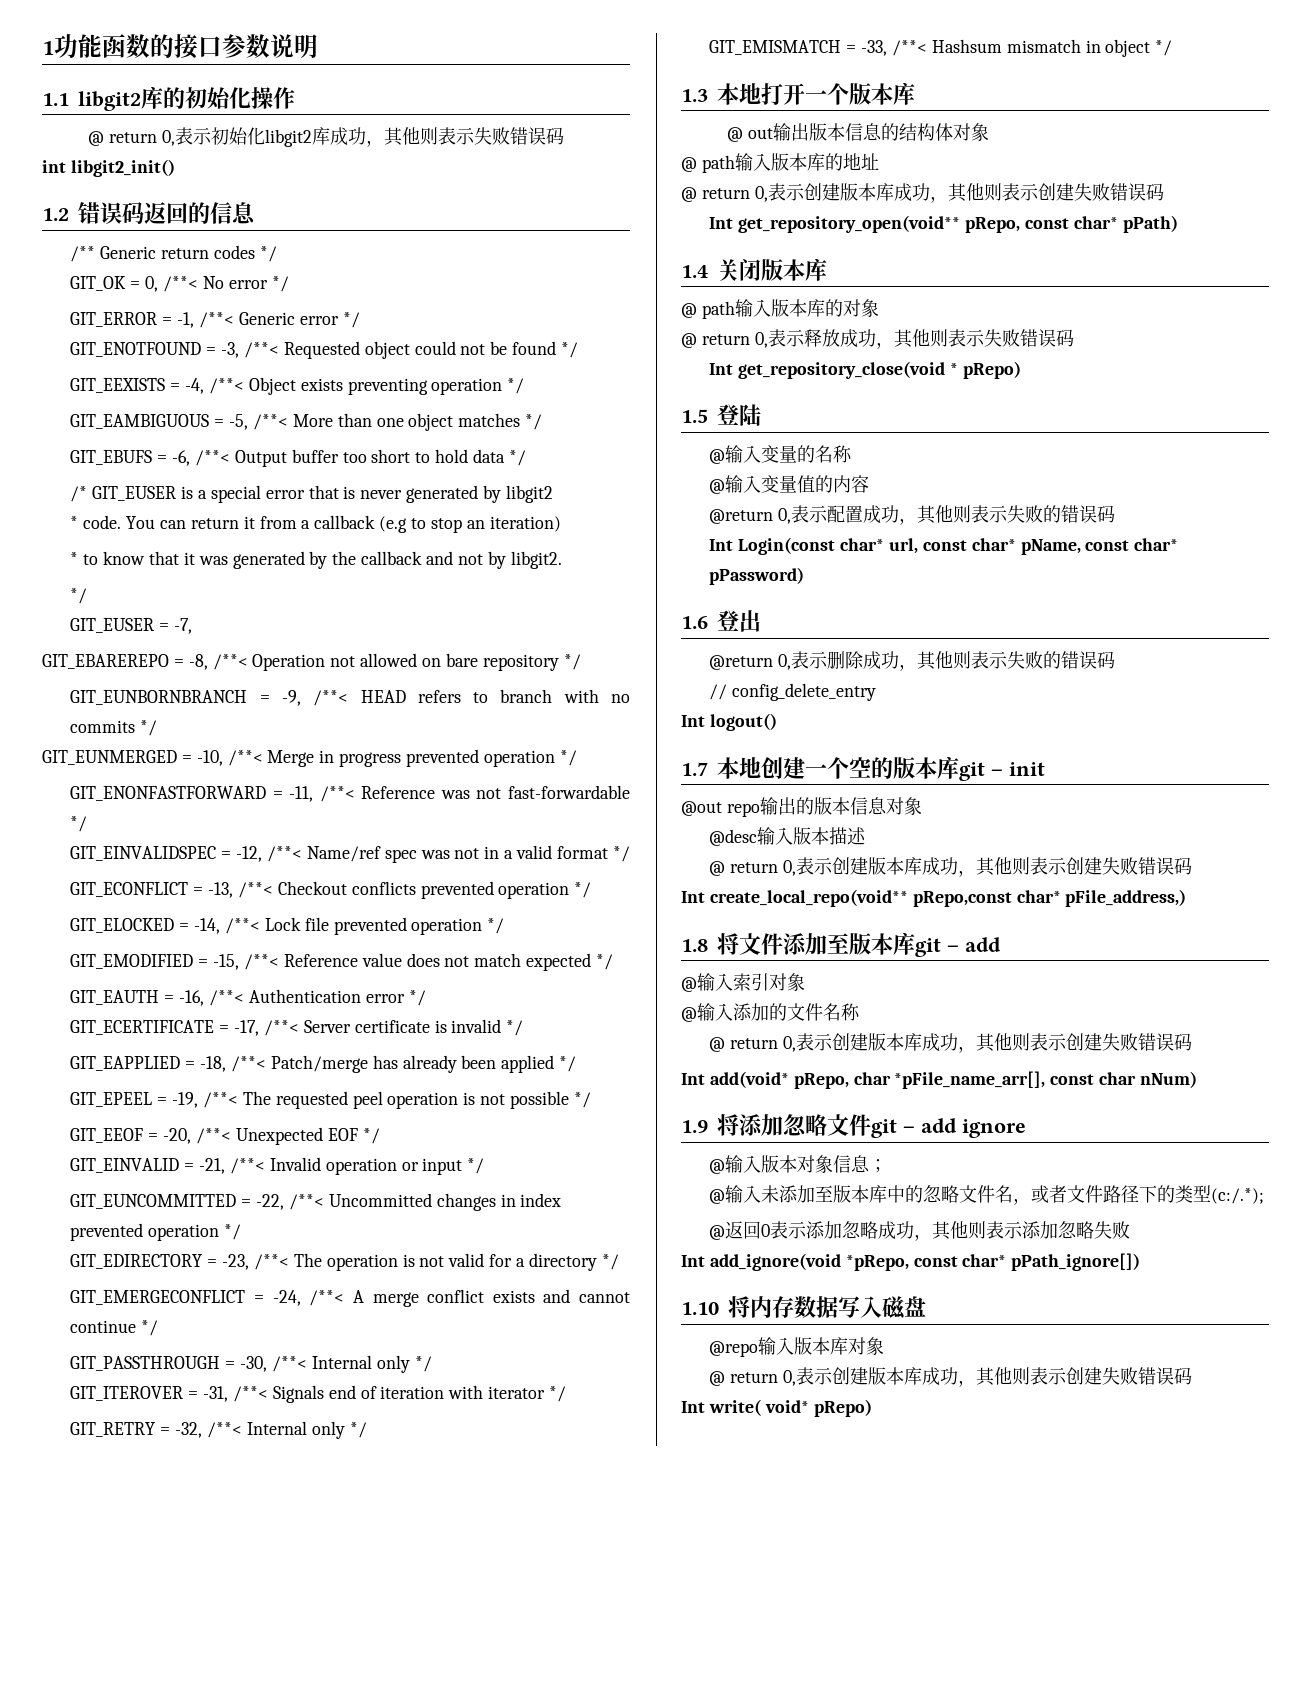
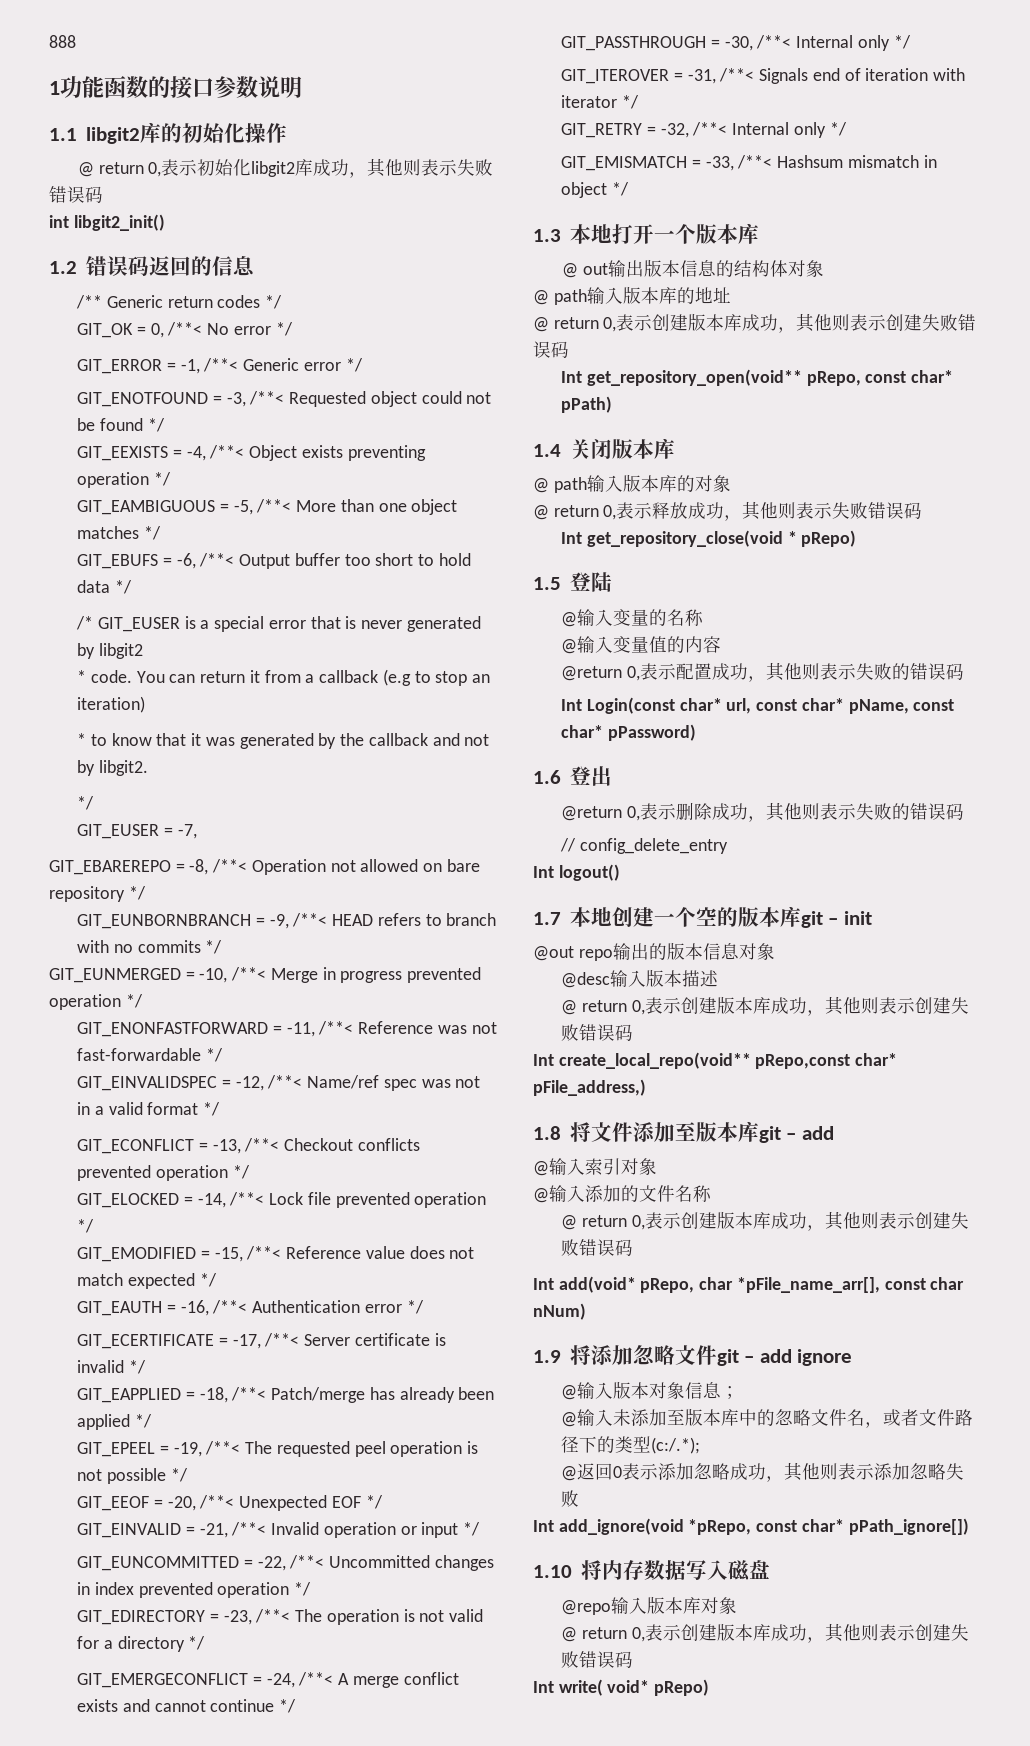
(42, 48) none -> [49,35,76,48] 888 //

